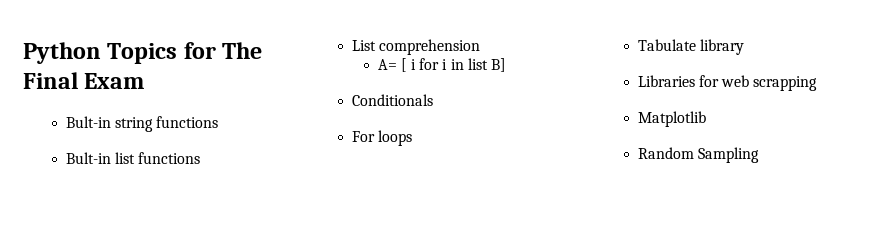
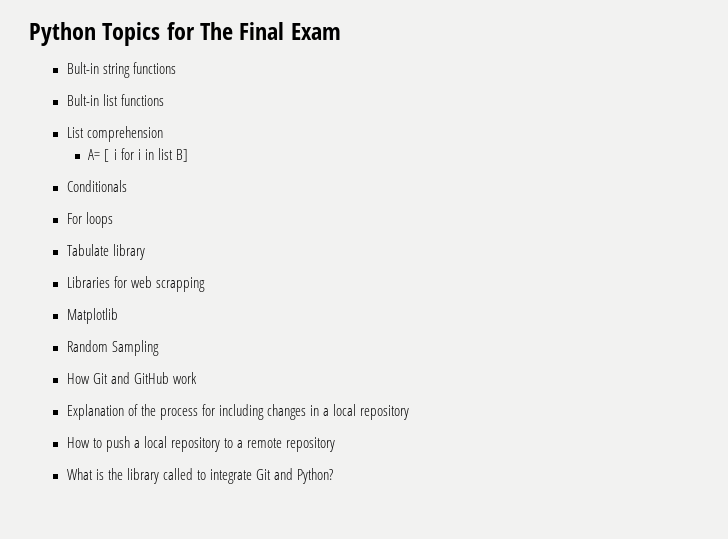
(760, 155) none -> [66,372,198,384] [66,404,410,420] [66,436,336,452] [66,468,334,484] // How Git and GitHub work // Explanation of the process for including changes in a local repository // How to push a local repository to a remote repository // What is the library called to integrate Git and Python?

